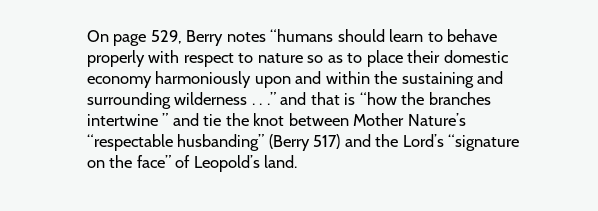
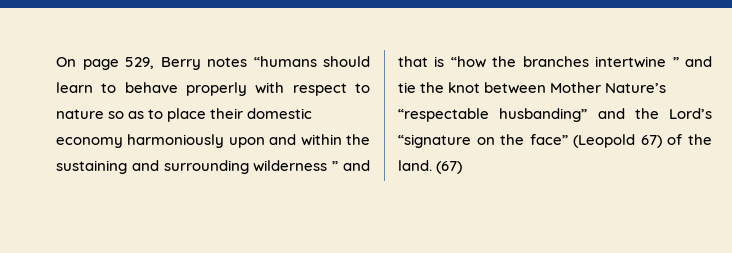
[251,92,276,105] . . .” -> [332,161,339,171] ”
[268,134,341,151] (Berry 517) -> (588, 115) none
[175,155,298,172] of Leopold’s land. -> [573,134,712,148] [398,160,463,174] (Leopold 67) of the land. (67)

